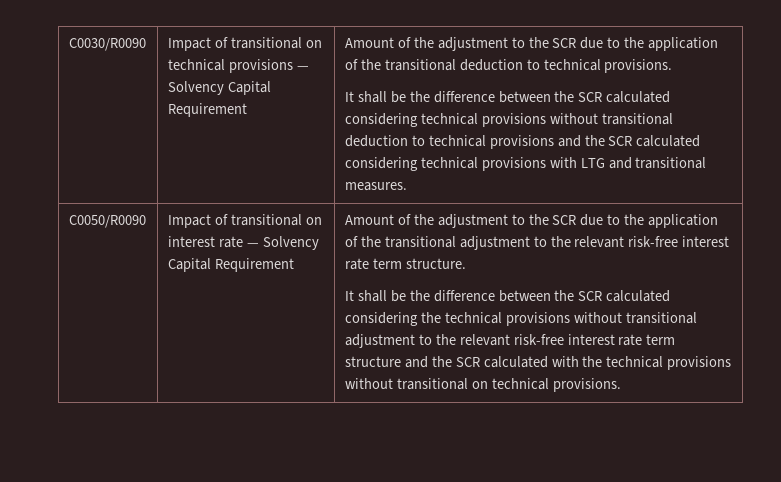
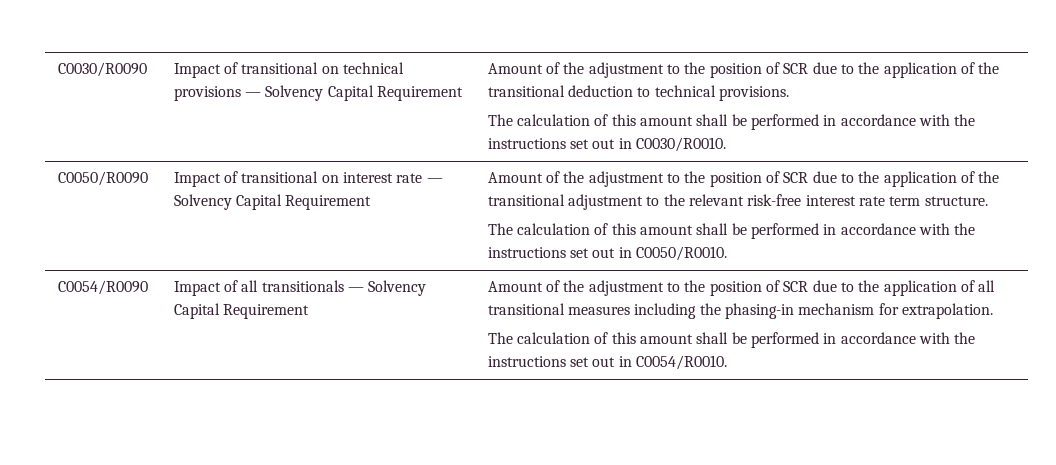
(549, 42) none -> [709,62,781,78] position of
[344,91,671,103] [344,113,673,127] [344,135,701,149] [344,157,707,171] [344,182,407,191] It shall be the difference between the SCR calculated considering technical provisions without transitional deduction to technical provisions and the SCR calculated considering technical provisions with LTG and transitional measures. -> [487,114,976,130] [487,137,727,152] The calculation of this amount shall be performed in accordance with the instructions set out in C0030/R0010.
(549, 219) none -> [709,171,781,187] position of
[344,290,671,302] [344,312,697,326] [344,334,676,348] [344,356,732,370] [344,378,621,392] It shall be the difference between the SCR calculated considering the technical provisions without transitional adjustment to the relevant risk-free interest rate term structure and the SCR calculated with the technical provisions without transitional on technical provisions. -> [487,223,976,239] [487,246,728,261] [57,280,148,295] [173,280,427,296] [173,303,310,319] [487,280,996,296] [487,303,994,319] [487,332,976,348] [487,355,728,370] The calculation of this amount shall be performed in accordance with the instructions set out in C0050/R0010. // C0054/R0090 | Impact of all transitionals — Solvency Capital Requirement | Amount of the adjustment to the position of SCR due to the application of all transitional measures including the phasing-in mechanism for extrapolation. // The calculation of this amount shall be performed in accordance with the instructions set out in C0054/R0010.

